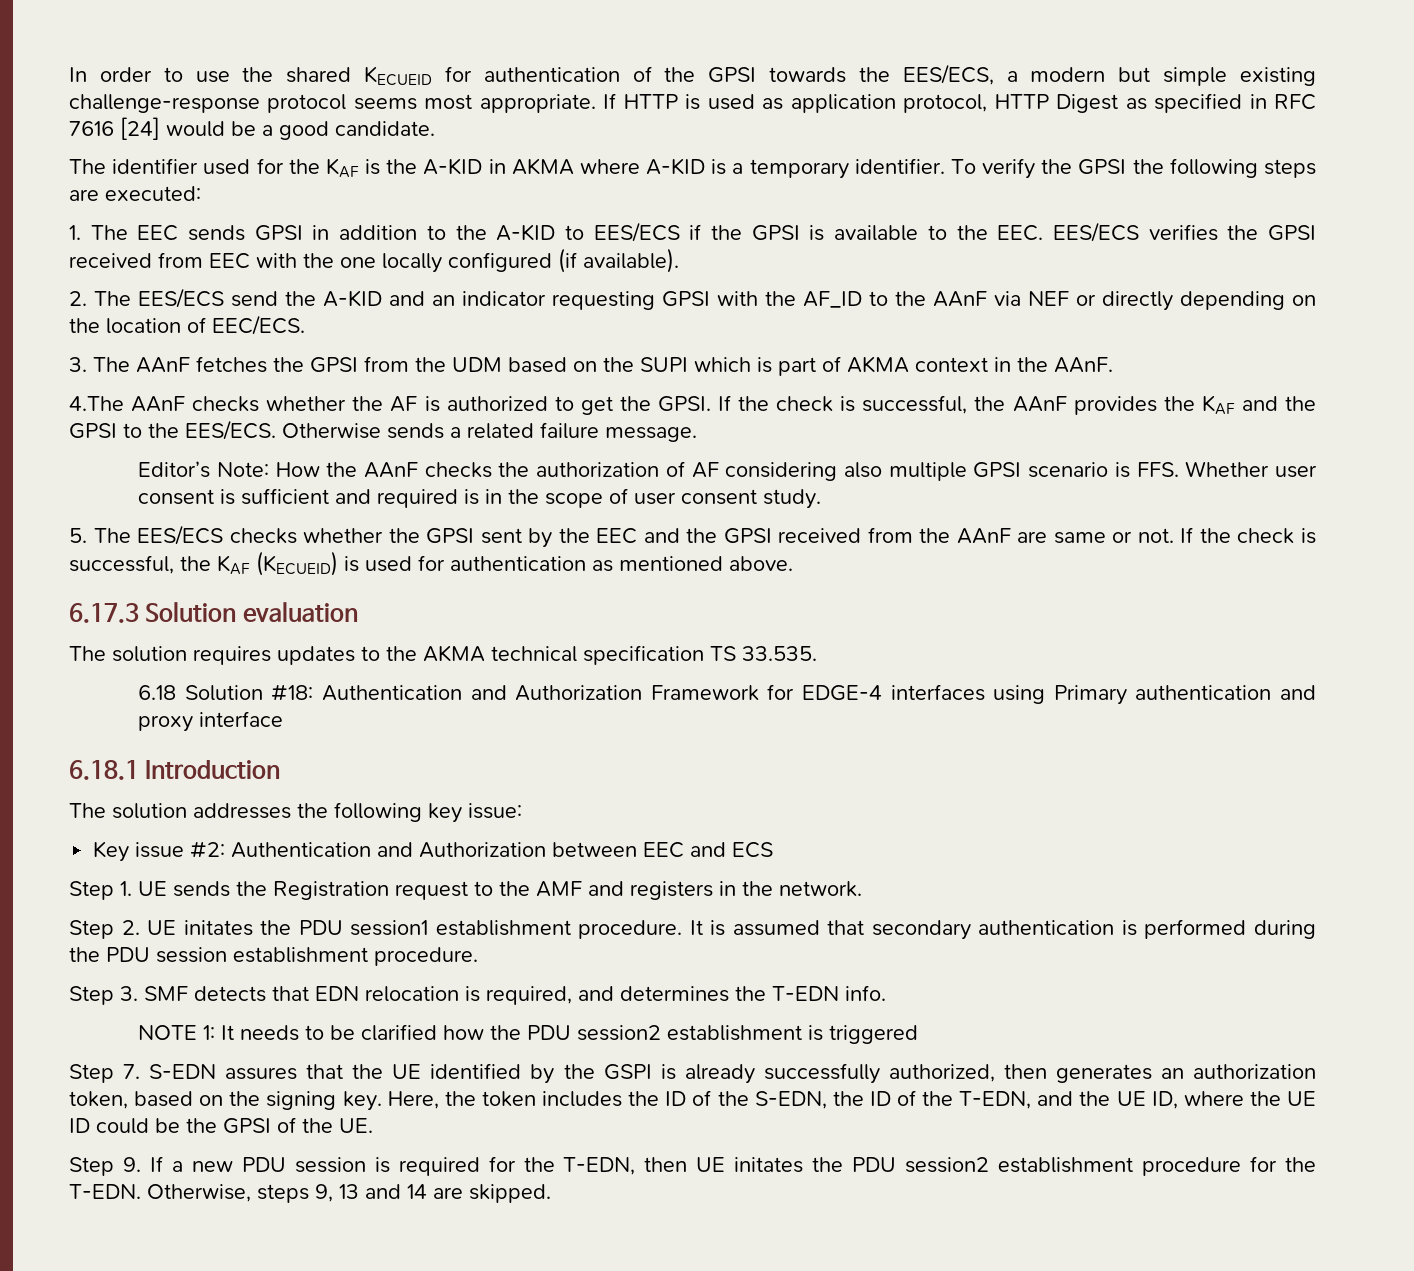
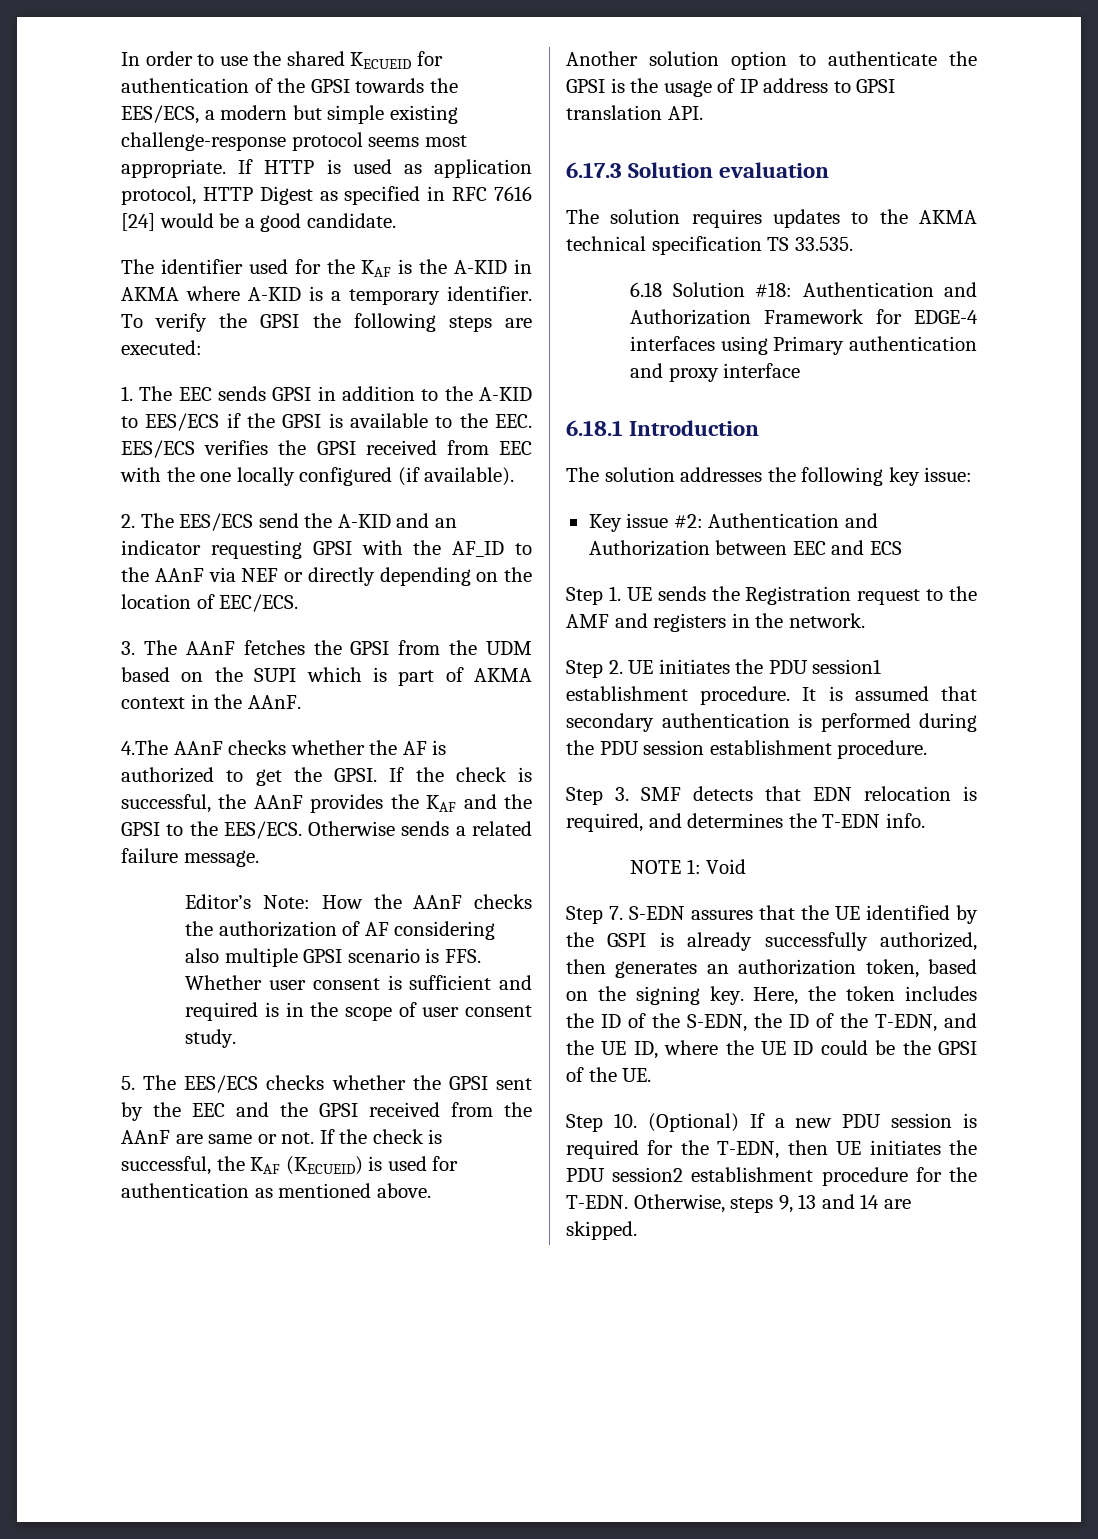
(793, 563) none -> [566,51,977,70] [566,78,896,97] [566,105,703,120] // Another solution option to authenticate the GPSI is the usage of IP address to GPSI translation API.
[183,920,253,936] initates -> [658,659,730,674] initiates
[221,1024,919,1044] It needs to be clarified how the PDU session2 establishment is triggered -> [706,859,747,874] Void
[122,1157,141,1172] 9. -> [613,1113,739,1132] 10. (Optional)
[734,1157,804,1173] initates -> [869,1140,941,1155] initiates

